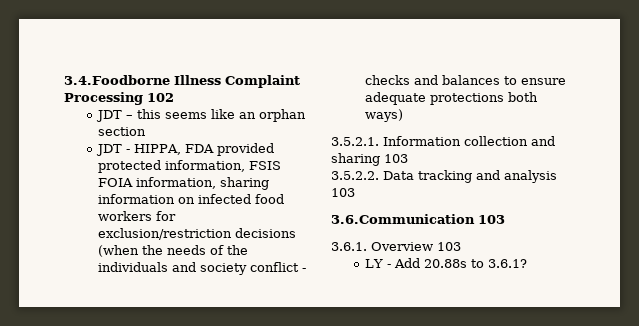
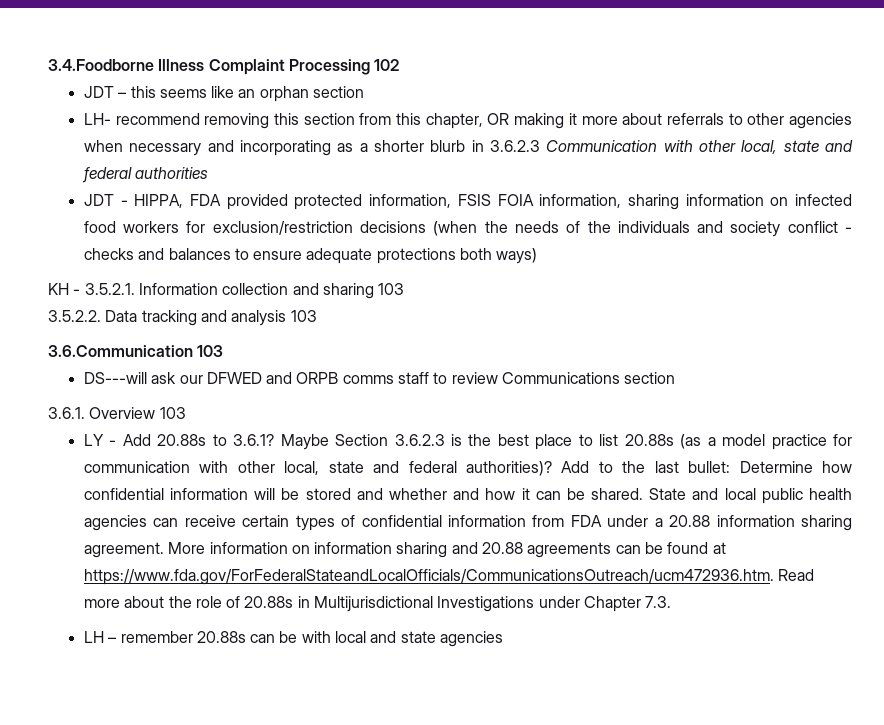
(147, 131) none -> [83,113,852,129] [83,140,853,156] [81,167,209,183] // LH- recommend removing this section from this chapter, OR making it more about referrals to other agencies when necessary and incorporating as a shorter blurb in 3.6.2.3 Communication with other local, state and federal authorities
(404, 115) none -> [48,283,81,295] KH -
(505, 219) none -> [83,372,676,384] // DS---will ask our DFWED and ORPB comms staff to review Communications section
(528, 263) none -> [280,434,853,450] [83,461,853,476] [83,488,852,504] [83,515,853,531] [83,542,726,558] [83,569,815,585] [83,596,672,612] [83,631,504,647] Maybe Section 3.6.2.3 is the best place to list 20.88s (as a model practice for communication with other local, state and federal authorities)? Add to the last bullet: Determine how confidential information will be stored and whether and how it can be shared. State and local public health agencies can receive certain types of confidential information from FDA under a 20.88 information sharing agreement. More information on information sharing and 20.88 agreements can be found at https://www.fda.gov/ForFederalStateandLocalOfficials/CommunicationsOutreach/ucm472936.htm. Read more about the role of 20.88s in Multijurisdictional Investigations under Chapter 7.3. // LH – remember 20.88s can be with local and state agencies

